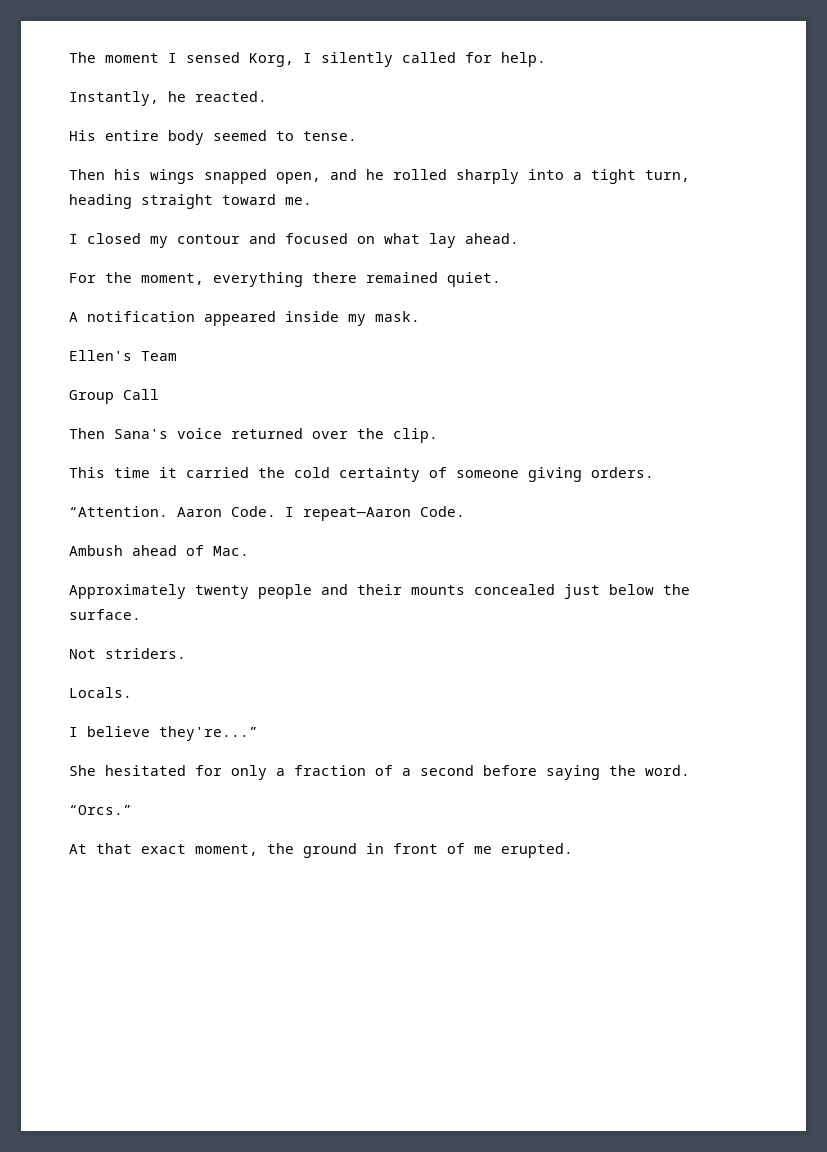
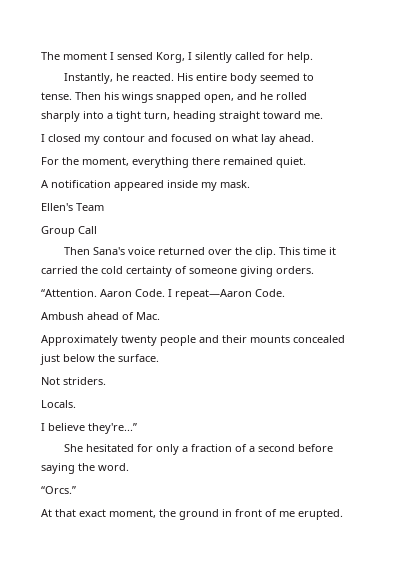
(267, 96) // -> (174, 77) none
(357, 136) // -> (72, 96) none
(438, 435) // -> (276, 252) none

